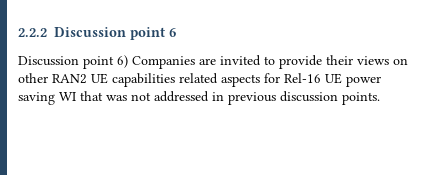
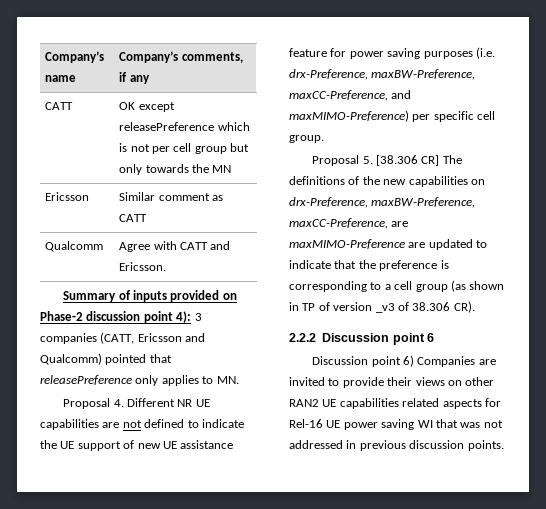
(18, 32) none -> [45,51,105,63] [45,75,77,82] [119,51,243,63] [119,72,150,84] [45,102,74,110] [119,102,175,112] [119,122,250,131] [119,143,250,154] [119,164,232,175] [45,192,90,201] [119,192,223,201] [119,214,148,222] [45,241,104,252] [119,241,231,252] [119,262,167,271] [63,290,237,302] [40,311,202,323] [40,332,206,344] [40,353,172,365] [40,375,239,386] [63,398,210,409] [40,419,244,430] [40,440,234,451] [289,47,495,59] [289,69,476,80] [289,90,412,101] [289,110,496,122] [289,135,324,143] [312,155,462,166] [289,176,485,187] [289,197,476,208] [289,218,409,229] [289,239,488,250] [289,260,449,271] [289,280,505,292] [289,301,475,313] Company’s name | Company’s comments, if any // CATT | OK except releasePreference which is not per cell group but only towards the MN // Ericsson | Similar comment as CATT // Qualcomm | Agree with CATT and Ericsson. // Summary of inputs provided on Phase-2 discussion point 4): 3 companies (CATT, Ericsson and Qualcomm) pointed that releasePreference only applies to MN. // Proposal 4. Different NR UE capabilities are not defined to indicate the UE support of new UE assistance feature for power saving purposes (i.e. drx-Preference, maxBW-Preference, maxCC-Preference, and maxMIMO-Preference) per specific cell group. // Proposal 5. [38.306 CR] The definitions of the new capabilities on drx-Preference, maxBW-Preference, maxCC-Preference, are maxMIMO-Preference are updated to indicate that the preference is corresponding to a cell group (as shown in TP of version _v3 of 38.306 CR). //

